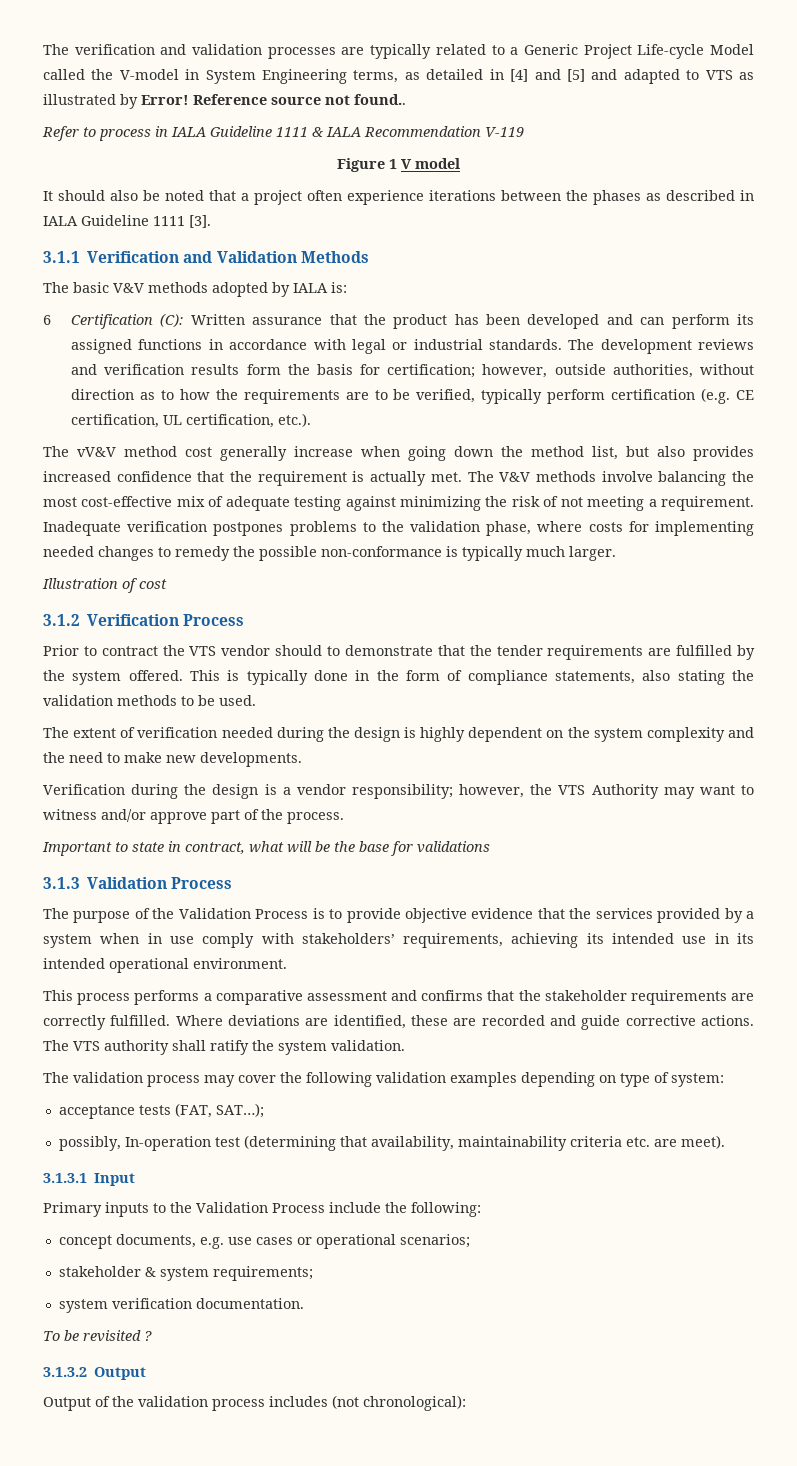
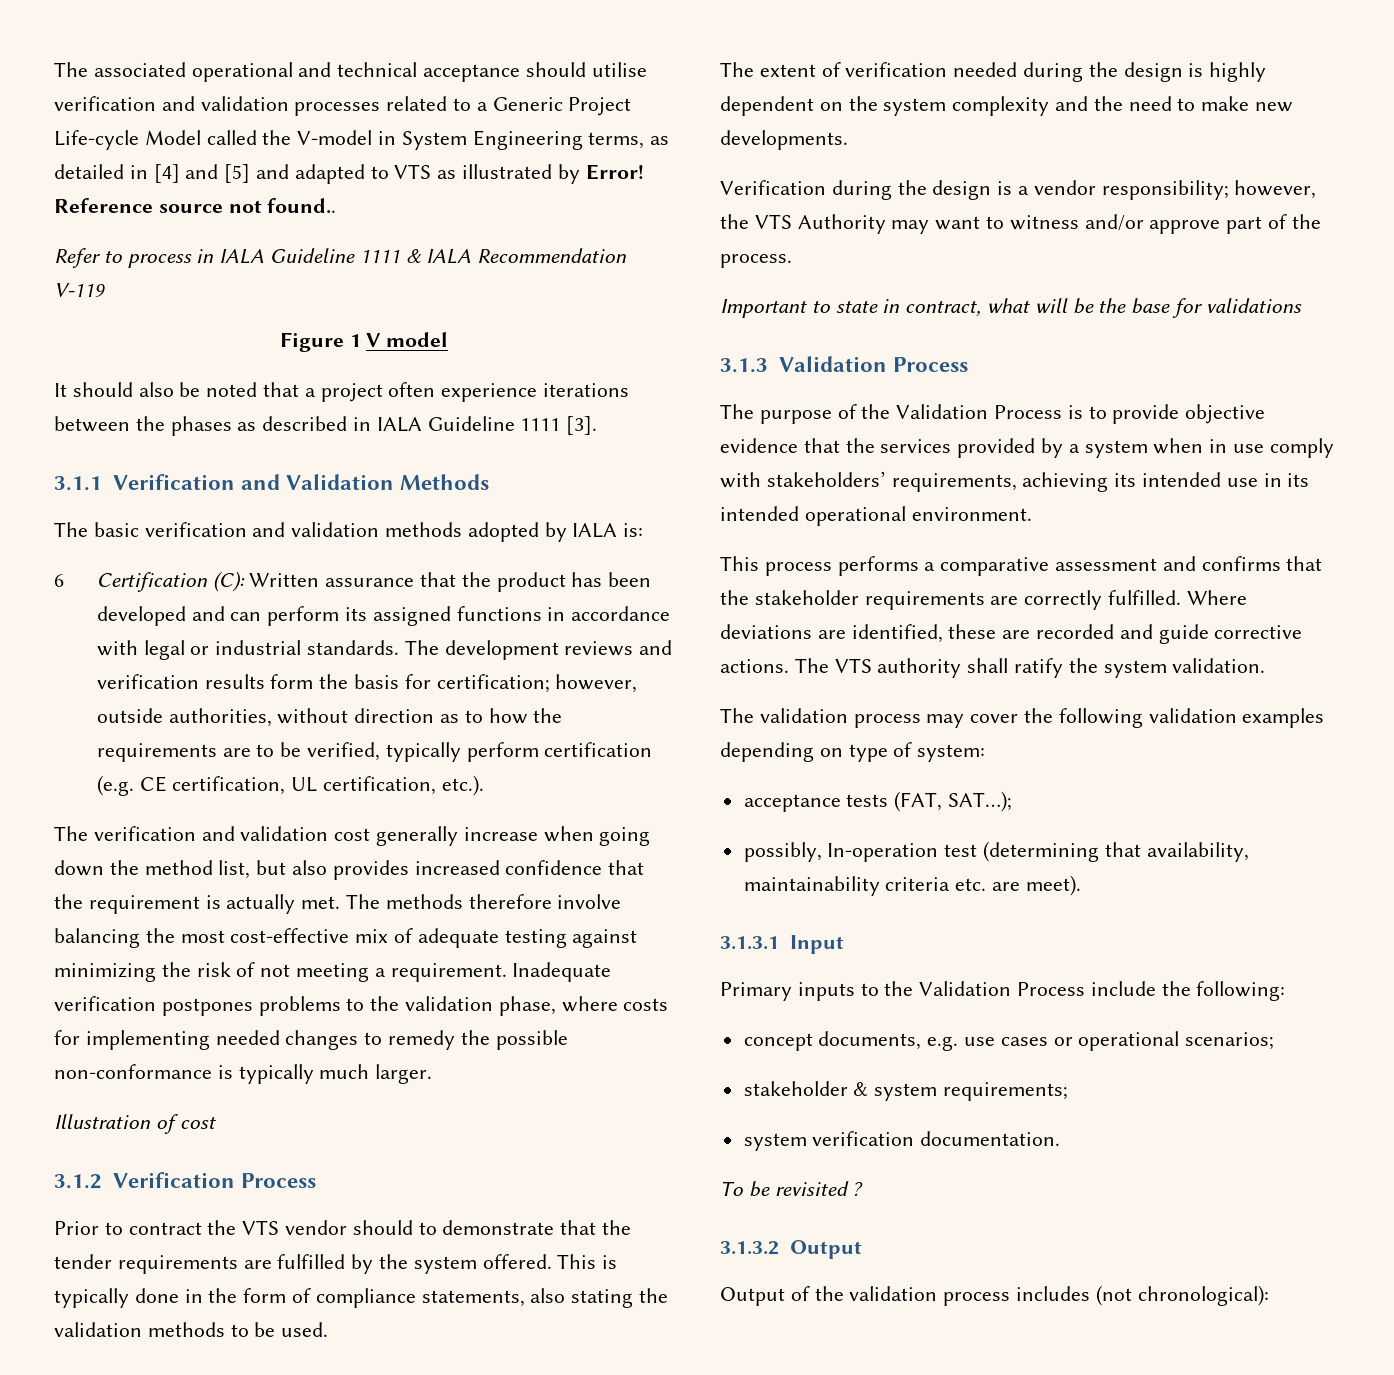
[43,44,69,55] The -> [54,62,647,82] The associated operational and technical acceptance should utilise
[341,44,432,59] are typically -> (381, 109) none
[113,283,144,293] V&V -> [144,522,380,537] verification and validation
[77,446,177,457] vV&V method -> [93,826,329,841] verification and validation
[499,471,596,482] V&V methods -> [385,894,552,909] methods therefore

